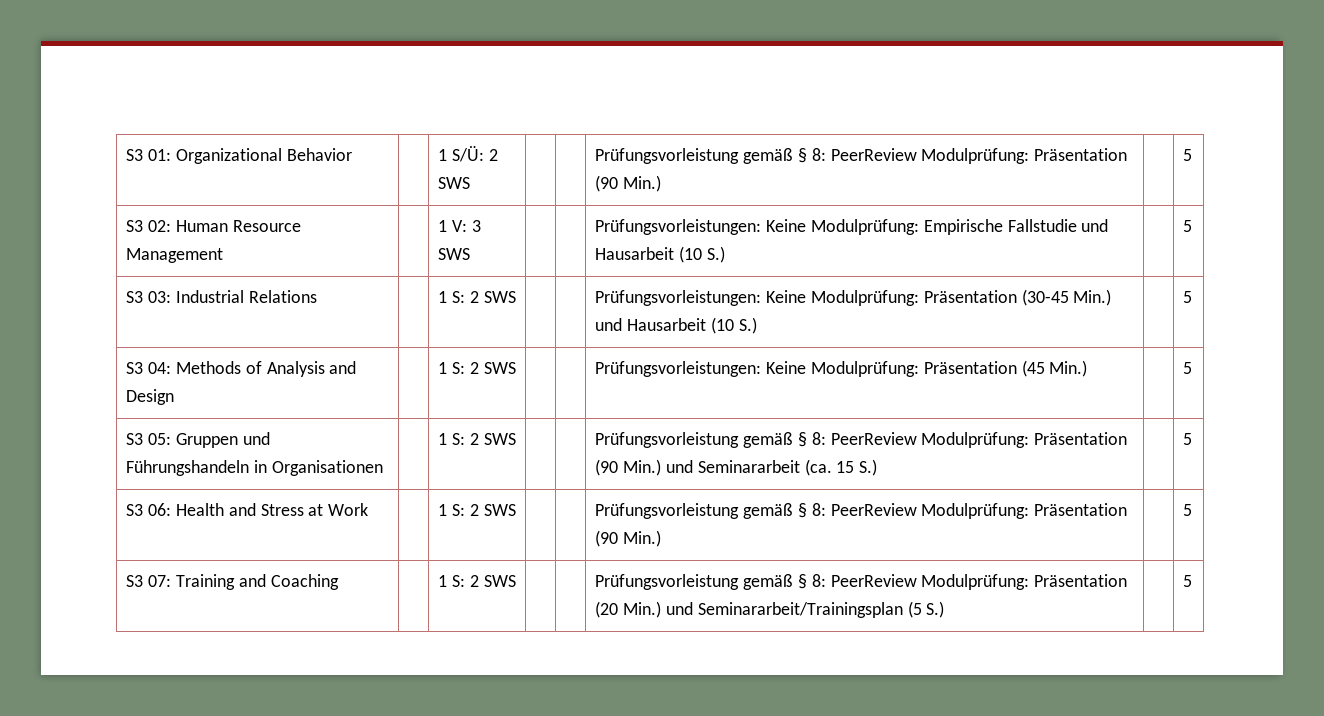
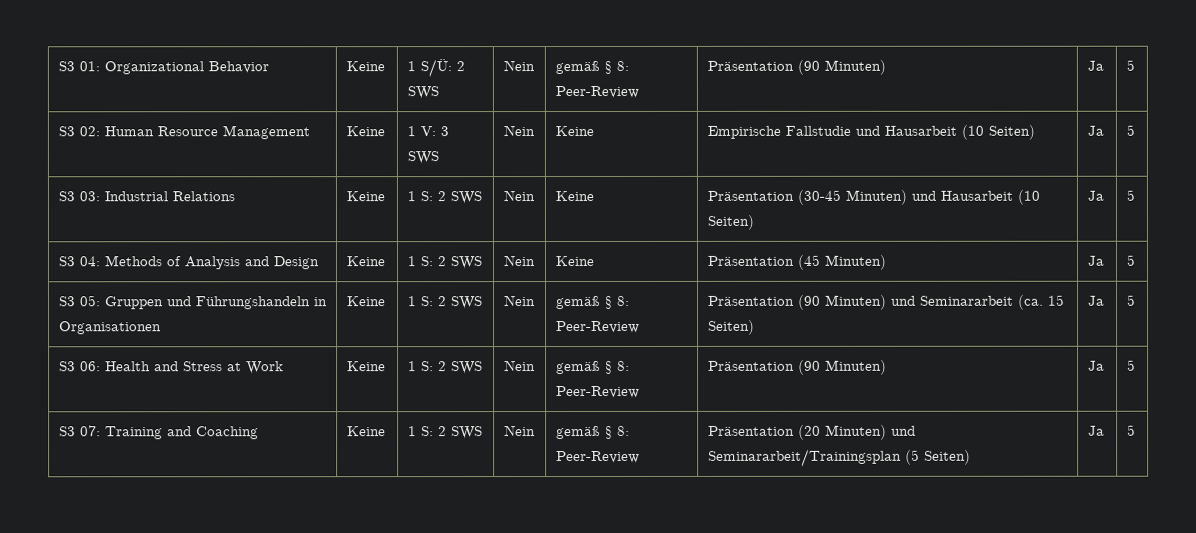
(352, 154) none -> [345,61,385,72] Keine
[595,148,1128,164] [595,175,661,192] | | Prüfungsvorleistung gemäß § 8: PeerReview Modulprüfung: Präsentation (90 Min.) | -> [502,60,535,72] [554,60,629,75] [554,85,639,99] [706,59,886,75] [1086,60,1104,71] Nein | gemäß § 8: Peer-Review | Präsentation (90 Minuten) | Ja
(224, 255) none -> [345,126,385,137] Keine
[595,219,919,235] | | Prüfungsvorleistungen: Keine Modulprüfung: -> [502,125,535,137] [554,126,594,137] Nein | Keine |
[706,246,725,263] S.) | -> [987,124,1035,140] [1086,125,1104,136] Seiten) | Ja
[438,291,516,303] [595,290,919,306] | 1 S: 2 SWS | | | Prüfungsvorleistungen: Keine Modulprüfung: -> [345,191,385,202] [406,191,482,205] [502,190,535,202] [554,191,594,202] Keine | 1 S: 2 SWS | Nein | Keine |
[1073,289,1112,306] [595,317,757,334] Min.) und Hausarbeit (10 S.) | -> [844,189,1040,205] [706,214,754,230] [1086,190,1104,201] Minuten) und Hausarbeit (10 Seiten) | Ja
[438,362,516,374] [595,360,1088,377] | 1 S: 2 SWS | | | Prüfungsvorleistungen: Keine Modulprüfung: Präsentation (45 Min.) | -> [345,256,385,267] [406,256,483,270] [502,255,535,267] [554,256,594,267] [706,254,887,270] [1086,255,1104,266] Keine | 1 S: 2 SWS | Nein | Keine | Präsentation (45 Minuten) | Ja
[438,433,516,445] [595,432,1128,448] [595,459,661,476] | 1 S: 2 SWS | | | Prüfungsvorleistung gemäß § 8: PeerReview Modulprüfung: Präsentation (90 Min.) -> [346,296,386,307] [407,296,483,310] [503,295,536,307] [555,295,630,310] [555,320,640,334] [707,294,887,310] Keine | 1 S: 2 SWS | Nein | gemäß § 8: Peer-Review | Präsentation (90 Minuten)
[859,459,878,476] S.) | -> [707,319,755,335] [1087,295,1105,306] Seiten) | Ja
[438,504,516,516] [595,503,1128,519] [595,530,661,547] | 1 S: 2 SWS | | | Prüfungsvorleistung gemäß § 8: PeerReview Modulprüfung: Präsentation (90 Min.) | -> [346,361,386,372] [407,361,483,375] [503,360,536,372] [555,360,630,375] [555,385,640,399] [707,359,887,375] [1087,360,1105,371] Keine | 1 S: 2 SWS | Nein | gemäß § 8: Peer-Review | Präsentation (90 Minuten) | Ja
[438,575,516,587] [595,574,1030,590] | 1 S: 2 SWS | | | Prüfungsvorleistung gemäß § 8: PeerReview Modulprüfung: -> [346,426,386,437] [407,426,483,440] [503,425,536,437] [555,425,630,440] [555,450,640,464] Keine | 1 S: 2 SWS | Nein | gemäß § 8: Peer-Review |
[622,601,661,618] Min.) -> [824,424,887,440] Minuten)
[926,601,945,618] S.) | -> [923,449,971,465] [1087,425,1105,436] Seiten) | Ja

